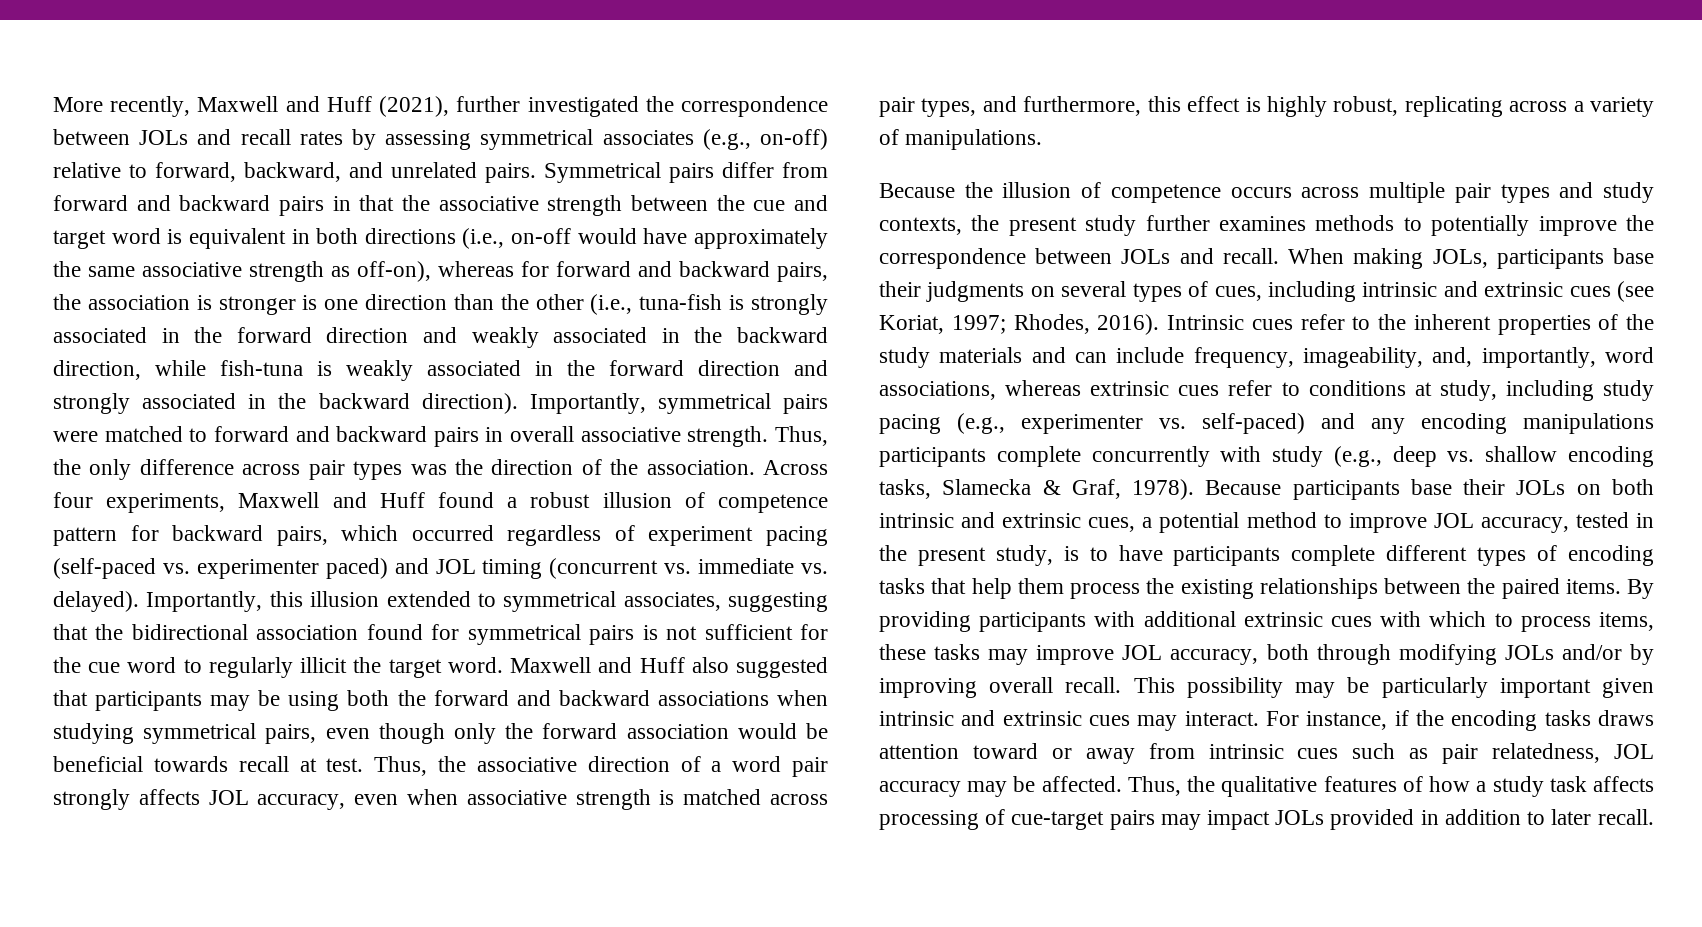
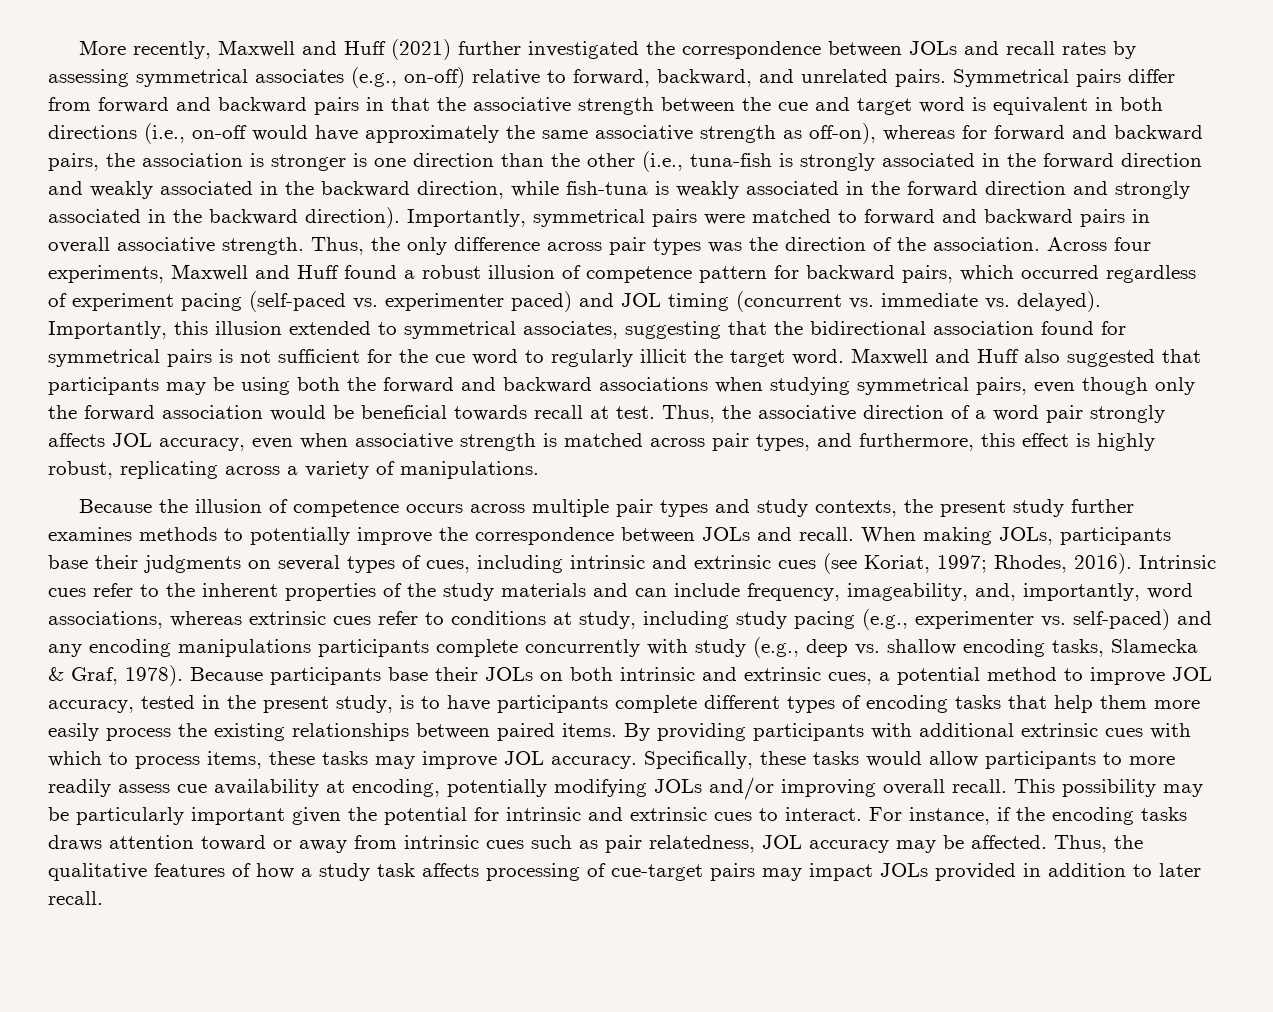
[379,96,450,117] (2021), -> [390,39,451,60] (2021)
(1064, 586) none -> [1154,700,1200,709] [48,723,99,741] more easily
[1467,578,1496,594] the -> (490, 731) none
[1170,644,1391,665] accuracy, both through -> [551,751,1175,769] [48,779,547,797] accuracy. Specifically, these tasks would allow participants to more readily assess cue availability at encoding, potentially
[1630,644,1654,665] by -> (774, 788) none
[879,710,1178,731] intrinsic and extrinsic cues may -> [348,807,778,825] the potential for intrinsic and extrinsic cues to

